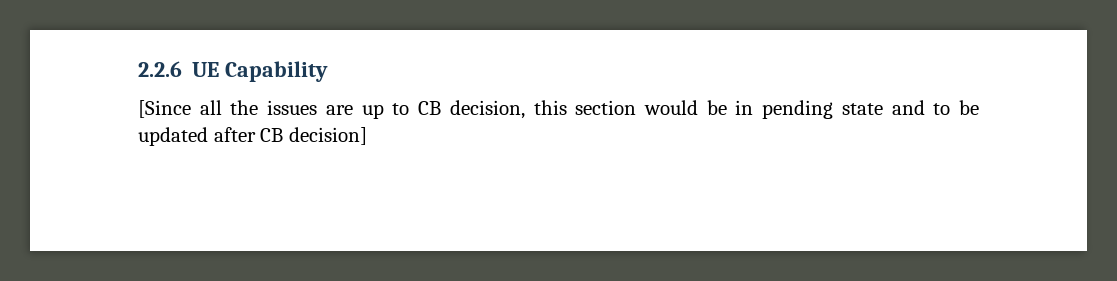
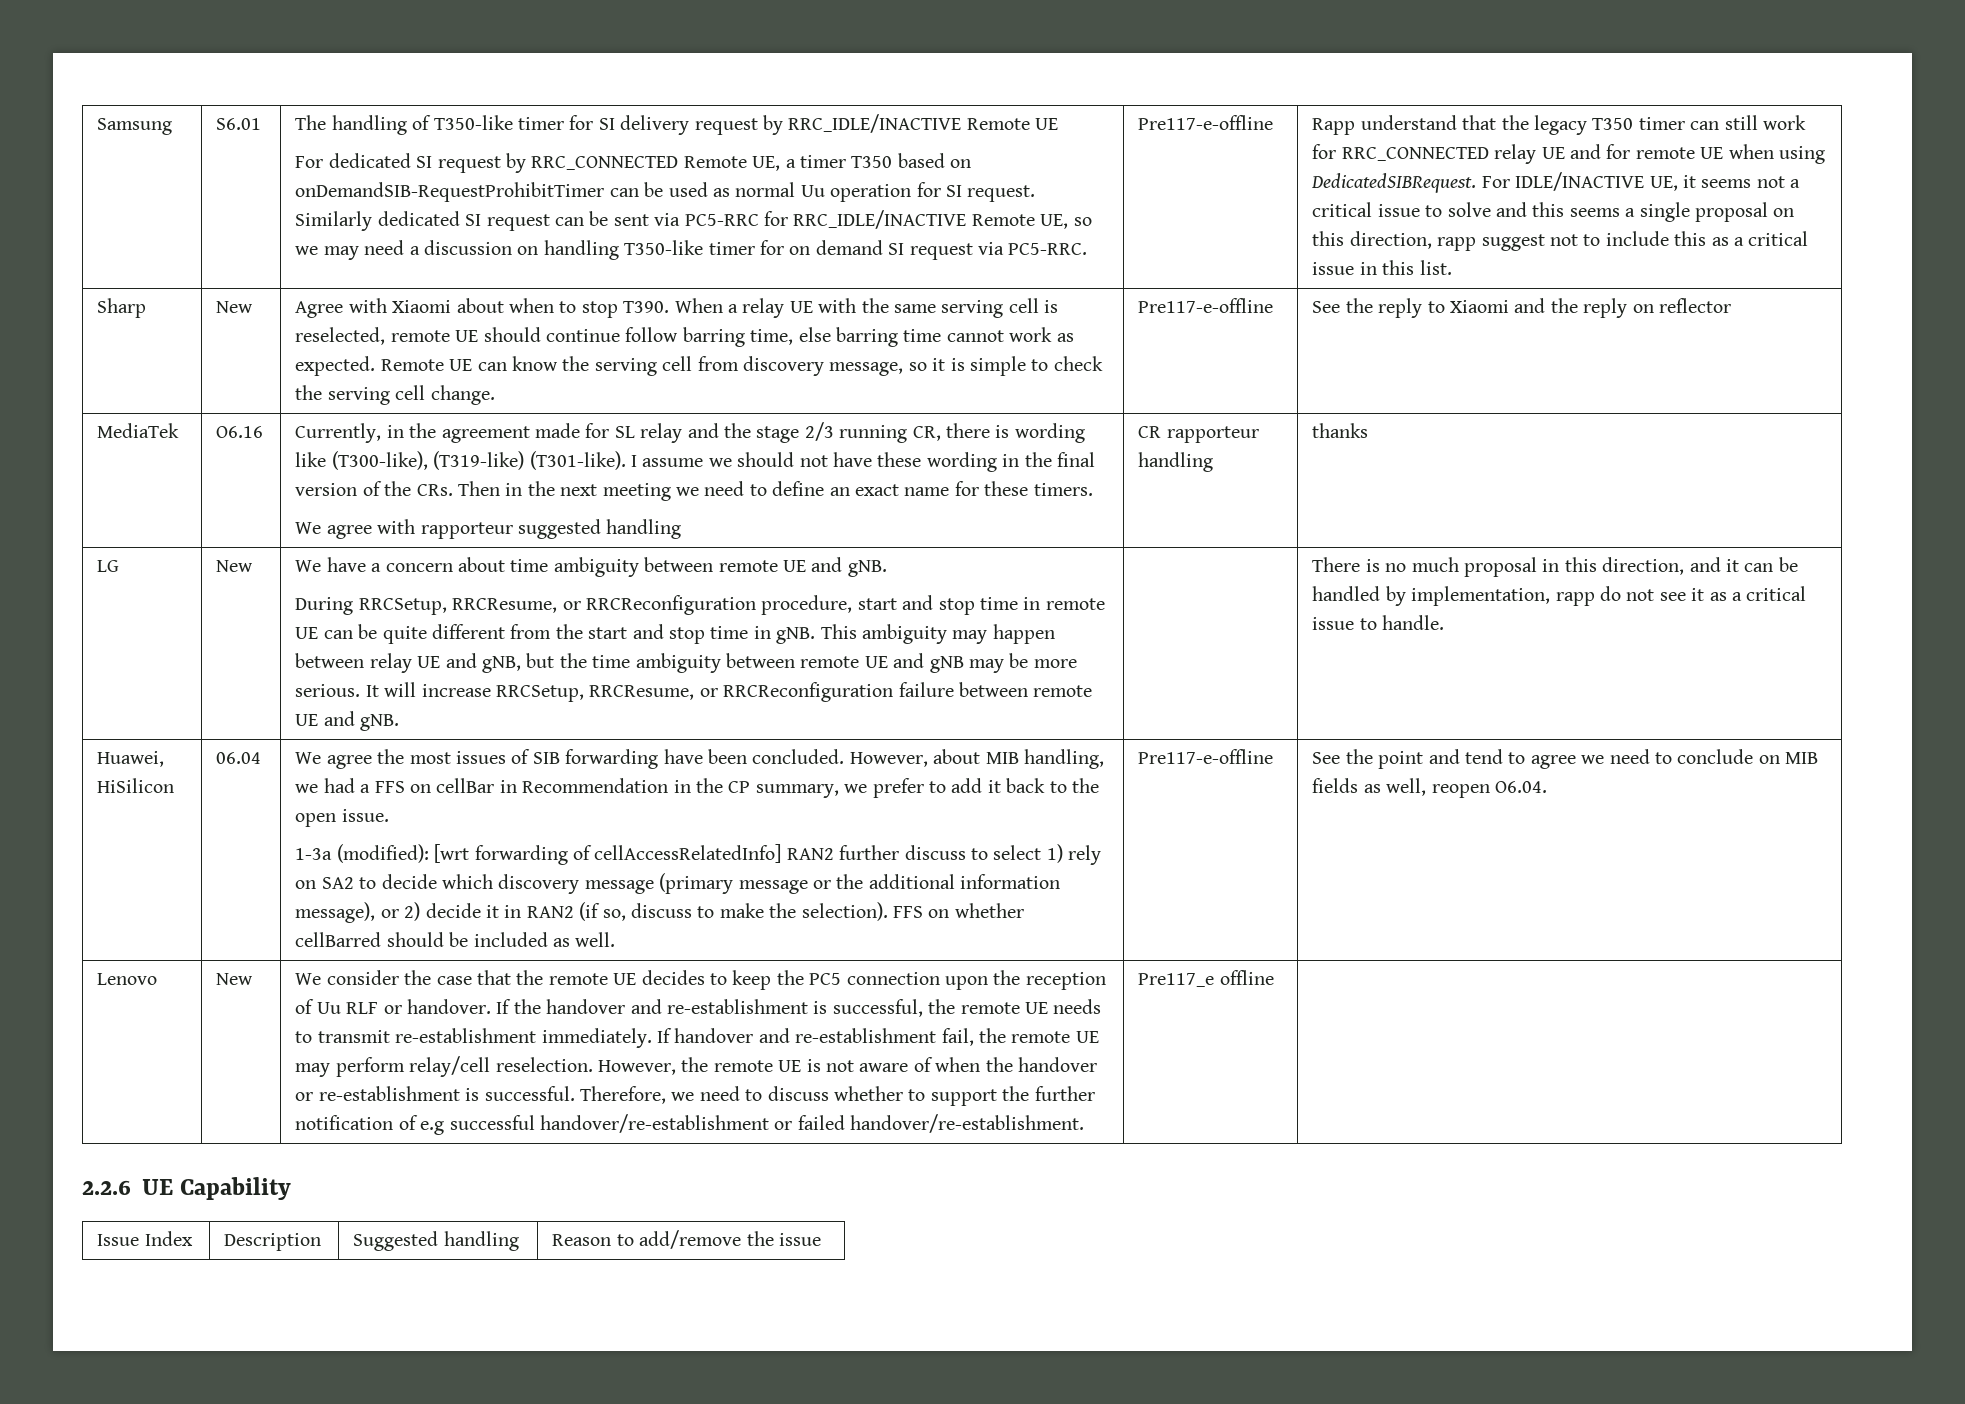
[138,61,329,82] [138,100,979,119] [138,127,367,146] 2.2.6 UE Capability // [Since all the issues are up to CB decision, this section would be in pending state and to be updated after CB decision] -> [97,118,173,135] [216,118,262,130] [295,114,1059,135] [295,153,972,173] [295,182,1036,202] [295,210,1092,231] [295,240,1088,260] [1138,115,1274,130] [1312,115,1807,135] [1312,144,1826,164] [1311,172,1801,193] [1312,202,1795,222] [1312,231,1809,251] [1312,260,1452,275] [97,298,147,318] [216,301,254,313] [295,298,1059,318] [295,327,1074,347] [295,356,1103,376] [295,385,495,405] [1138,298,1274,313] [1312,298,1732,318] [97,423,180,438] [216,426,264,438] [295,422,1085,443] [295,451,1096,472] [295,481,1093,501] [295,519,682,539] [1138,426,1259,443] [1138,452,1214,472] [1312,423,1369,438] [97,560,120,572] [216,560,254,572] [295,557,887,577] [295,595,1105,615] [295,624,1055,644] [295,653,1077,673] [295,682,1093,702] [295,711,400,731] [1312,557,1798,577] [1312,586,1807,606] [1312,615,1445,630] [97,751,165,767] [97,778,175,793] [216,752,262,764] [295,749,1105,769] [295,778,1100,798] [295,809,389,827] [295,844,1102,865] [295,873,1061,894] [295,902,1024,923] [295,932,616,947] [1138,749,1274,764] [1312,749,1819,769] [1312,778,1548,798] [97,973,158,985] [216,973,254,985] [295,970,1106,990] [295,999,1102,1017] [295,1028,1099,1048] [295,1056,1098,1077] [295,1086,1095,1106] [295,1114,1085,1135] [1138,970,1274,987] [82,1177,292,1200] [97,1231,193,1246] [224,1233,322,1251] [353,1231,519,1251] [552,1230,822,1249] Samsung | S6.01 | The handling of T350-like timer for SI delivery request by RRC_IDLE/INACTIVE Remote UE // For dedicated SI request by RRC_CONNECTED Remote UE, a timer T350 based on onDemandSIB-RequestProhibitTimer can be used as normal Uu operation for SI request. Similarly dedicated SI request can be sent via PC5-RRC for RRC_IDLE/INACTIVE Remote UE, so we may need a discussion on handling T350-like timer for on demand SI request via PC5-RRC. | Pre117-e-offline | Rapp understand that the legacy T350 timer can still work for RRC_CONNECTED relay UE and for remote UE when using DedicatedSIBRequest. For IDLE/INACTIVE UE, it seems not a critical issue to solve and this seems a single proposal on this direction, rapp suggest not to include this as a critical issue in this list. // Sharp | New | Agree with Xiaomi about when to stop T390. When a relay UE with the same serving cell is reselected, remote UE should continue follow barring time, else barring time cannot work as expected. Remote UE can know the serving cell from discovery message, so it is simple to check the serving cell change. | Pre117-e-offline | See the reply to Xiaomi and the reply on reflector // MediaTek | O6.16 | Currently, in the agreement made for SL relay and the stage 2/3 running CR, there is wording like (T300-like), (T319-like) (T301-like). I assume we should not have these wording in the final version of the CRs. Then in the next meeting we need to define an exact name for these timers. // We agree with rapporteur suggested handling | CR rapporteur handling | thanks // LG | New | We have a concern about time ambiguity between remote UE and gNB. // During RRCSetup, RRCResume, or RRCReconfiguration procedure, start and stop time in remote UE can be quite different from the start and stop time in gNB. This ambiguity may happen between relay UE and gNB, but the time ambiguity between remote UE and gNB may be more serious. It will increase RRCSetup, RRCResume, or RRCReconfiguration failure between remote UE and gNB. | | There is no much proposal in this direction, and it can be handled by implementation, rapp do not see it as a critical issue to handle. // Huawei, HiSilicon | 06.04 | We agree the most issues of SIB forwarding have been concluded. However, about MIB handling, we had a FFS on cellBar in Recommendation in the CP summary, we prefer to add it back to the open issue. // 1-3a (modified): [wrt forwarding of cellAccessRelatedInfo] RAN2 further discuss to select 1) rely on SA2 to decide which discovery message (primary message or the additional information message), or 2) decide it in RAN2 (if so, discuss to make the selection). FFS on whether cellBarred should be included as well. | Pre117-e-offline | See the point and tend to agree we need to conclude on MIB fields as well, reopen O6.04. // Lenovo | New | We consider the case that the remote UE decides to keep the PC5 connection upon the reception of Uu RLF or handover. If the handover and re-establishment is successful, the remote UE needs to transmit re-establishment immediately. If handover and re-establishment fail, the remote UE may perform relay/cell reselection. However, the remote UE is not aware of when the handover or re-establishment is successful. Therefore, we need to discuss whether to support the further notification of e.g successful handover/re-establishment or failed handover/re-establishment. | Pre117_e offline | // 2.2.6 UE Capability // Issue Index | Description | Suggested handling | Reason to add/remove the issue

